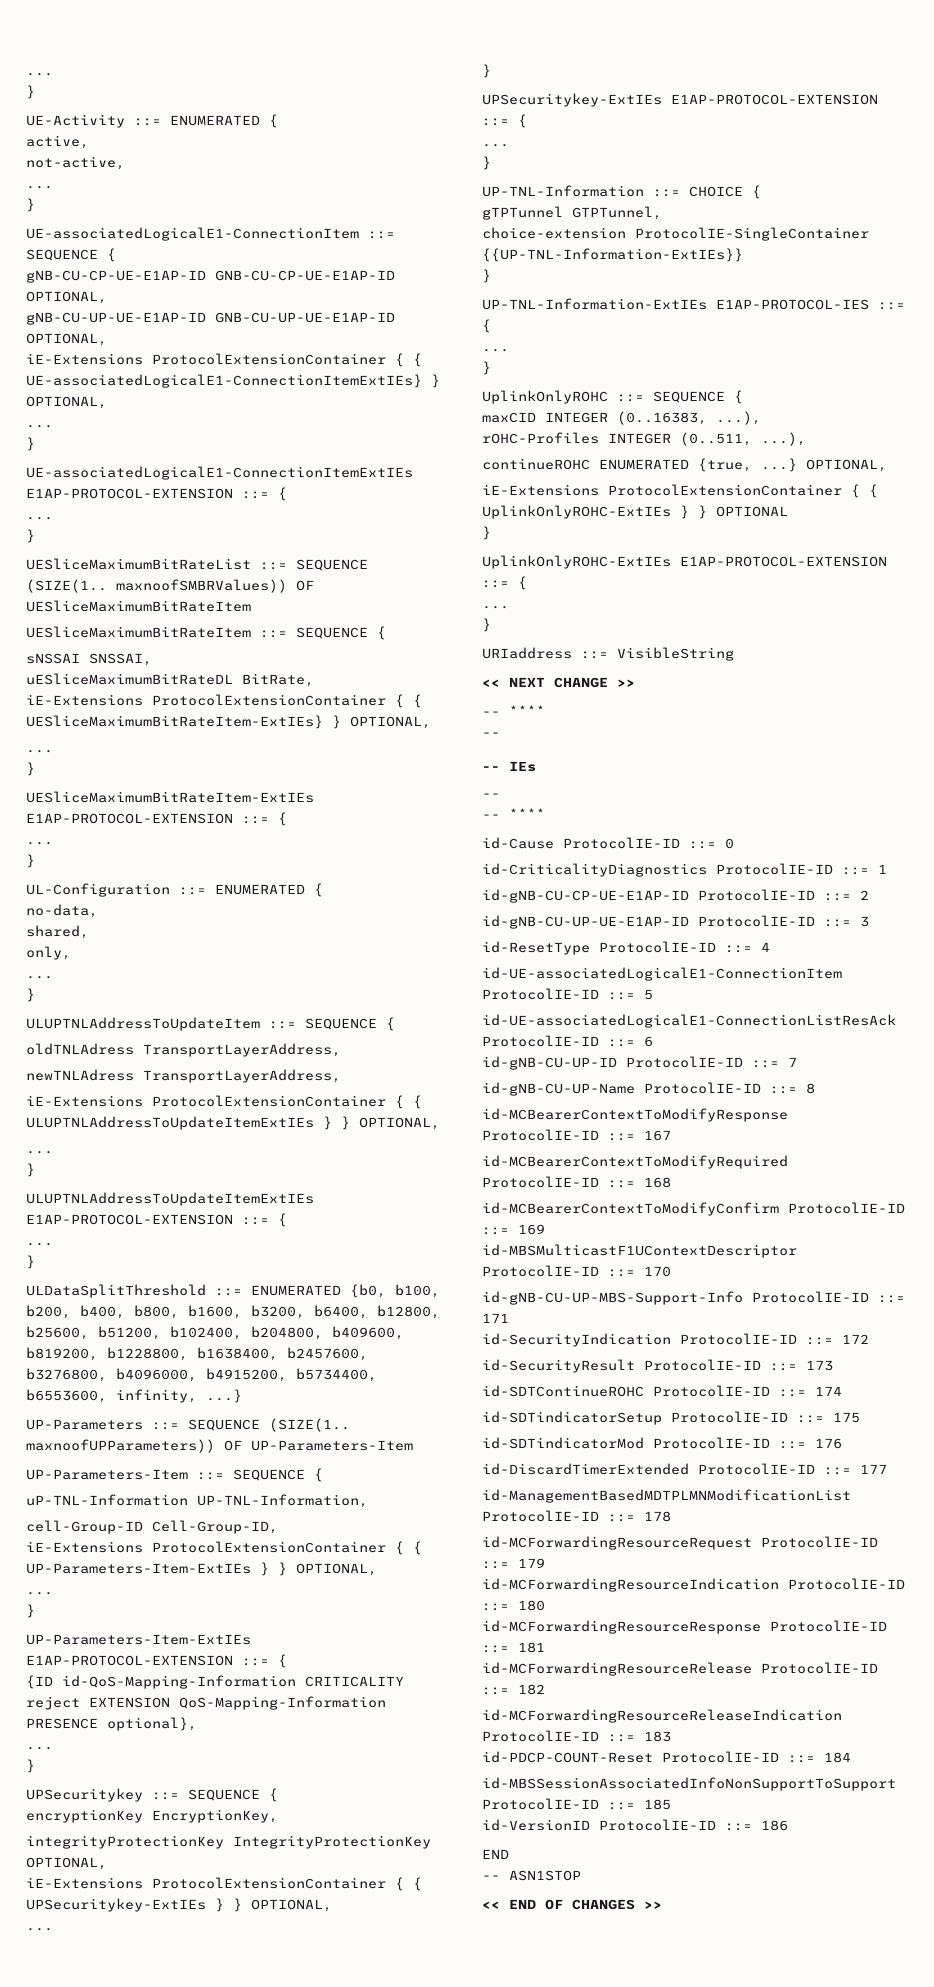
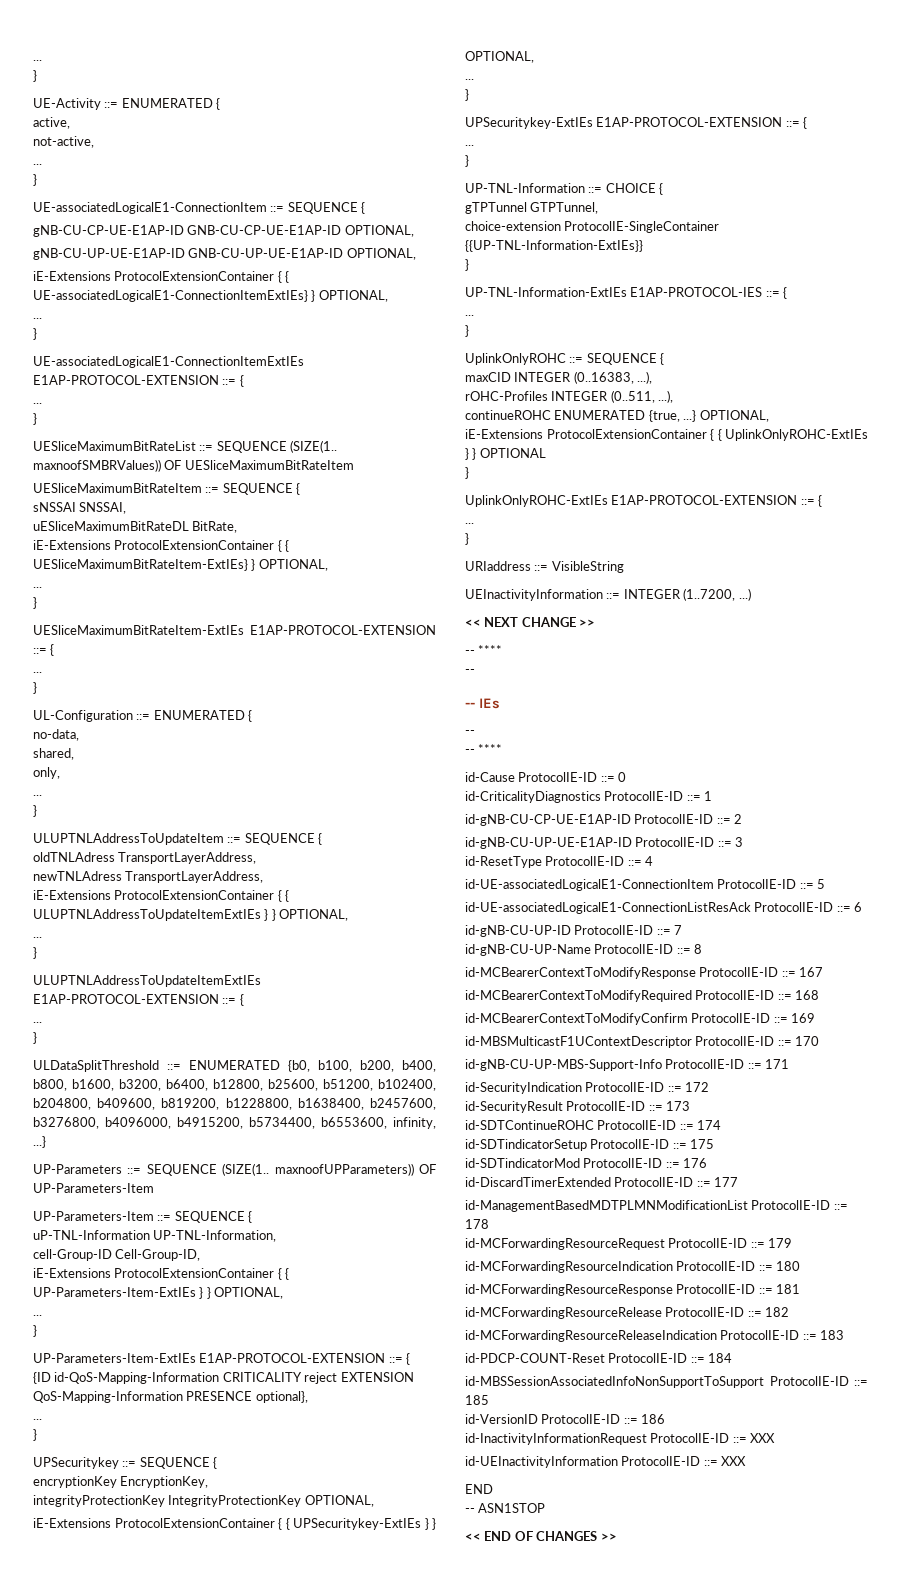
(734, 654) none -> [465,588,751,601] // UEInactivityInformation ::= INTEGER (1..7200, ...)
(788, 1825) none -> [465,1433,776,1445] [465,1456,747,1468] // id-InactivityInformationRequest ProtocolIE-ID ::= XXX // id-UEInactivityInformation ProtocolIE-ID ::= XXX

